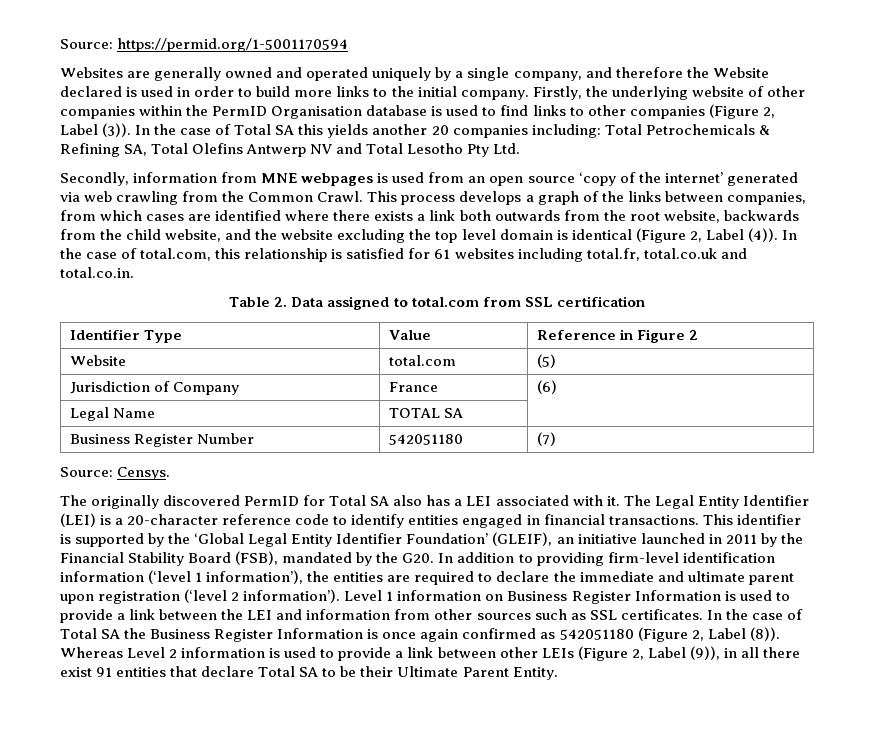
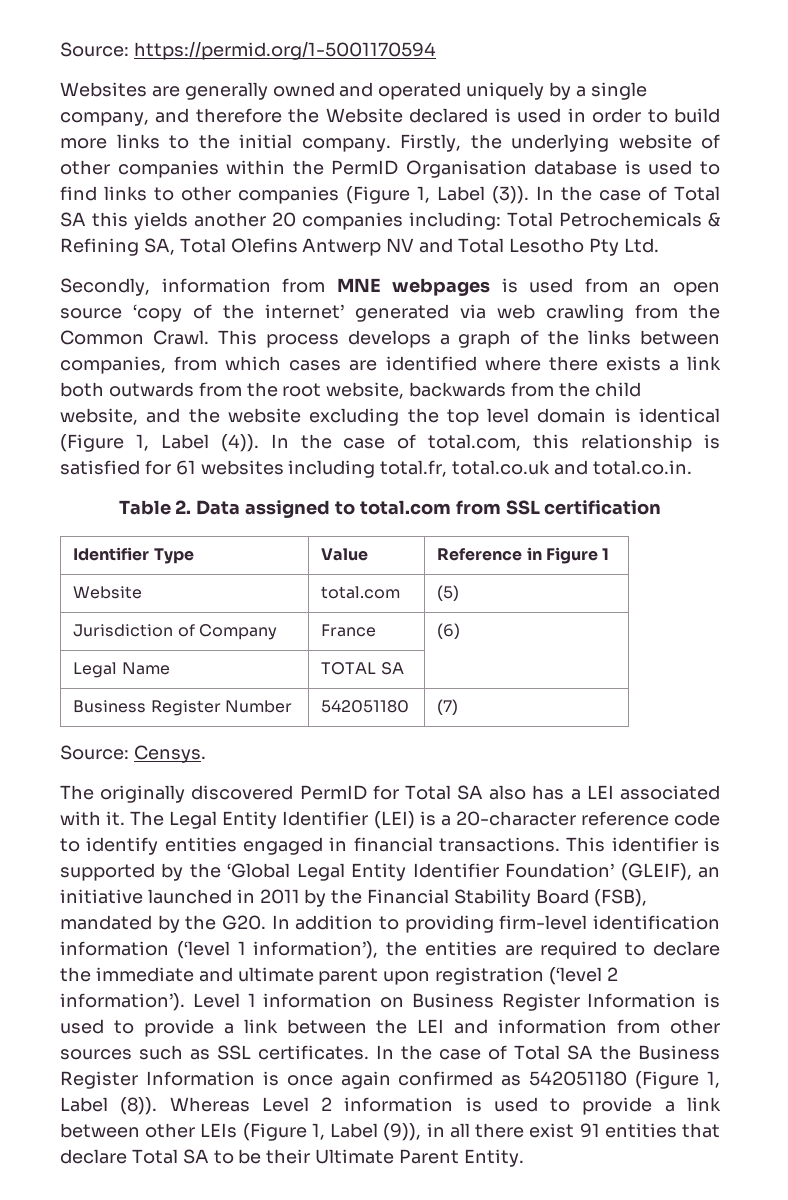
[762,107,775,118] 2, -> [417,186,430,203] 1,
[689,231,702,242] 2, -> [135,434,149,451] 1,
[688,330,698,340] 2 -> [602,548,610,560] 1
[691,630,704,641] 2, -> [707,1071,721,1088] 1,
[631,649,644,660] 2, -> [311,1123,325,1140] 1,

